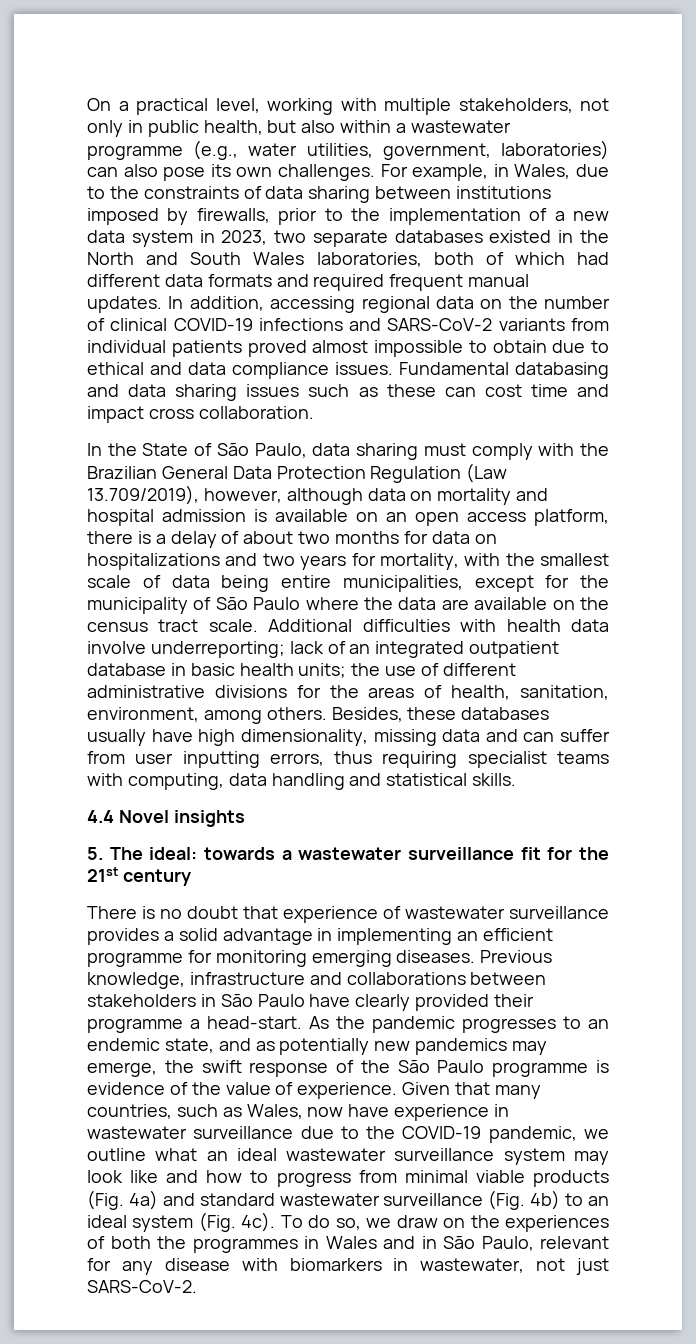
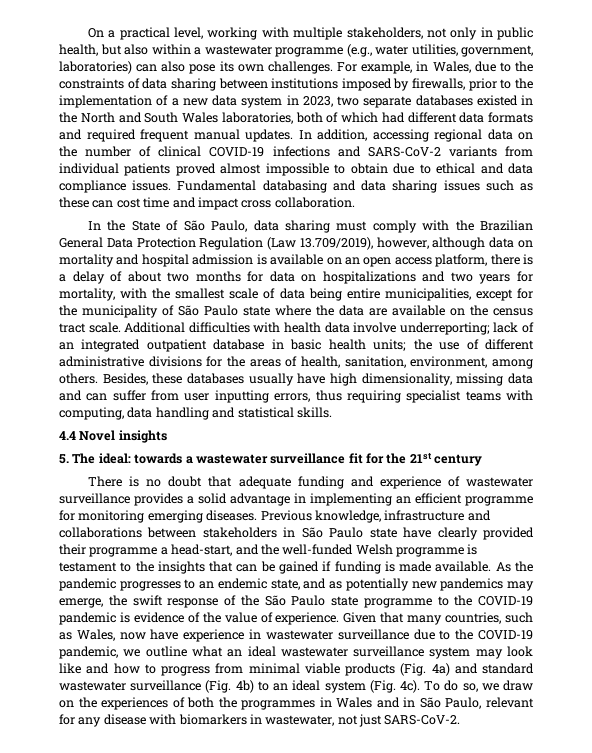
(301, 603) none -> [243,306,270,316] state
(278, 912) none -> [238,476,374,489] adequate funding and
(305, 1000) none -> [369,528,397,538] state
[207,1016,302,1029] head-start. -> [171,544,478,557] [59,561,492,574] head-start, and the well-funded Welsh programme is testament to the insights that can be gained if funding is made available.
[492,1062,589,1077] programme -> [331,595,533,608] [59,612,116,625] state programme to the COVID-19 pandemic

